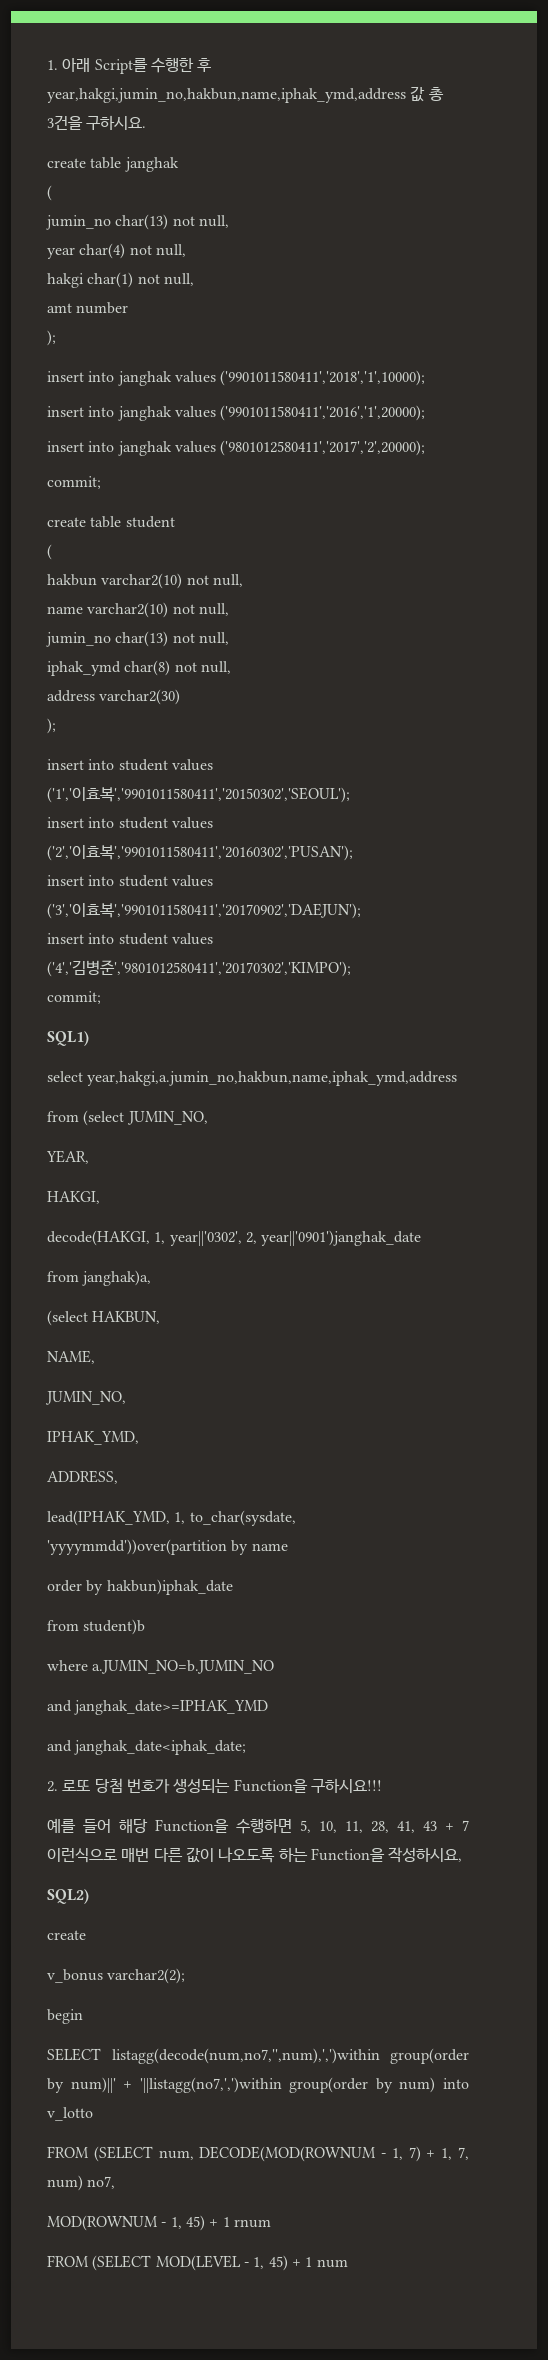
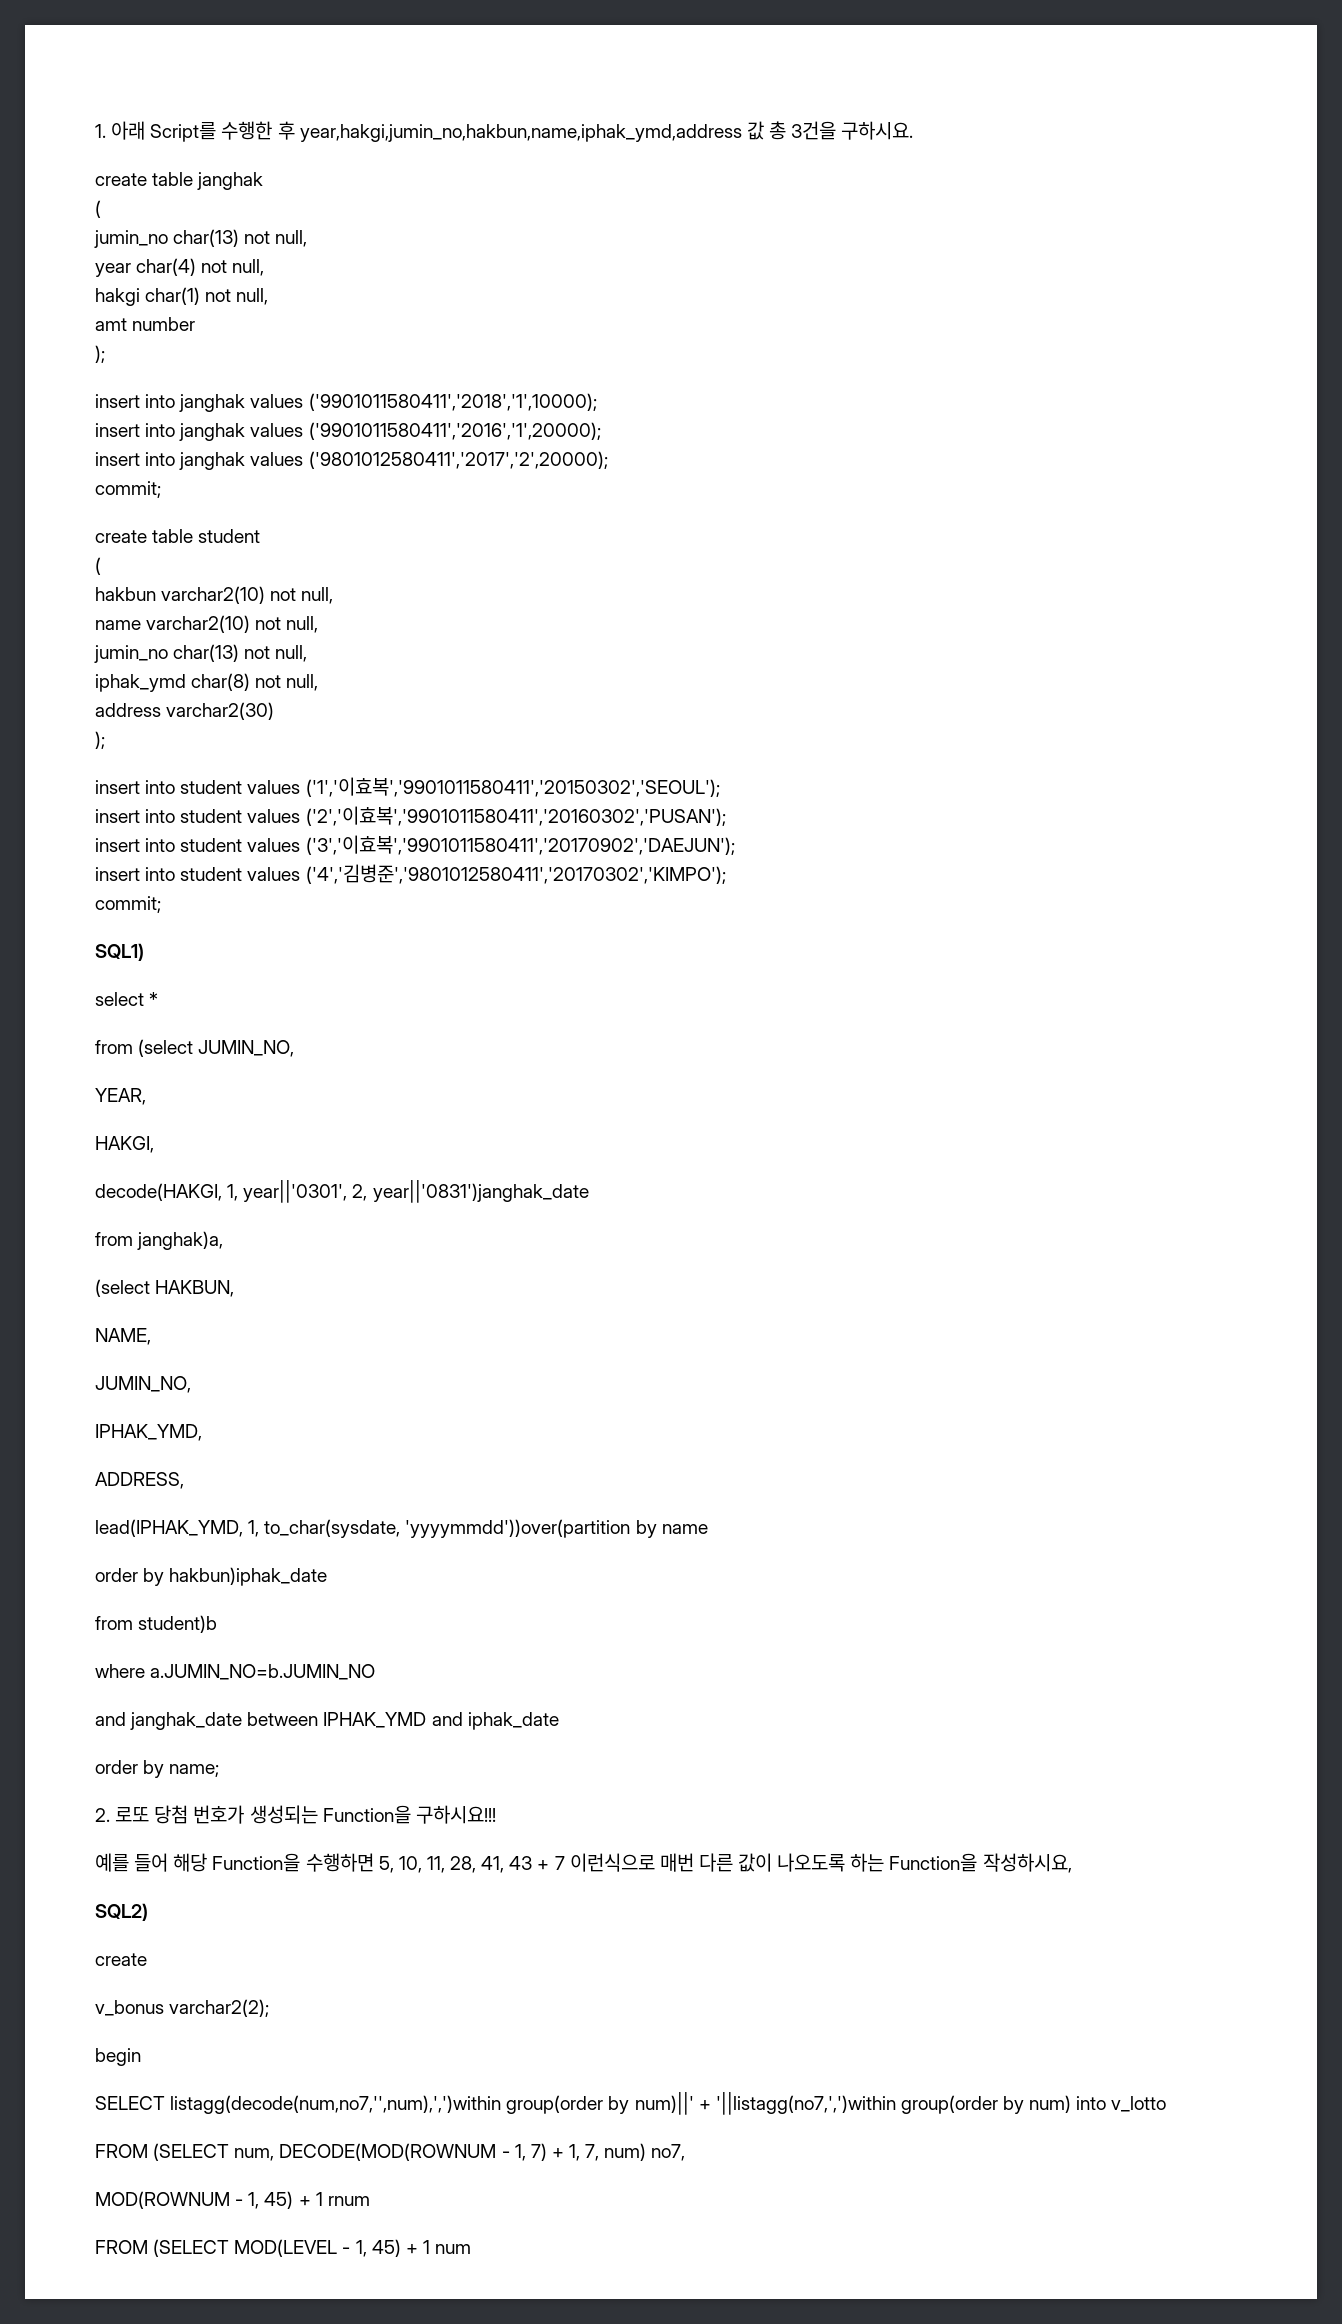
[87,1071,458,1086] year,hakgi,a.jumin_no,hakbun,name,iphak_ymd,address -> [149,992,159,1006] *
[169,1230,422,1246] year||'0302', 2, year||'0901')janghak_date -> [243,1180,589,1203] year||'0301', 2, year||'0831')janghak_date
[74,1700,269,1715] [47,1740,247,1755] janghak_date>=IPHAK_YMD // and janghak_date<iphak_date; -> [130,1712,559,1730] [95,1760,220,1778] janghak_date between IPHAK_YMD and iphak_date // order by name;

